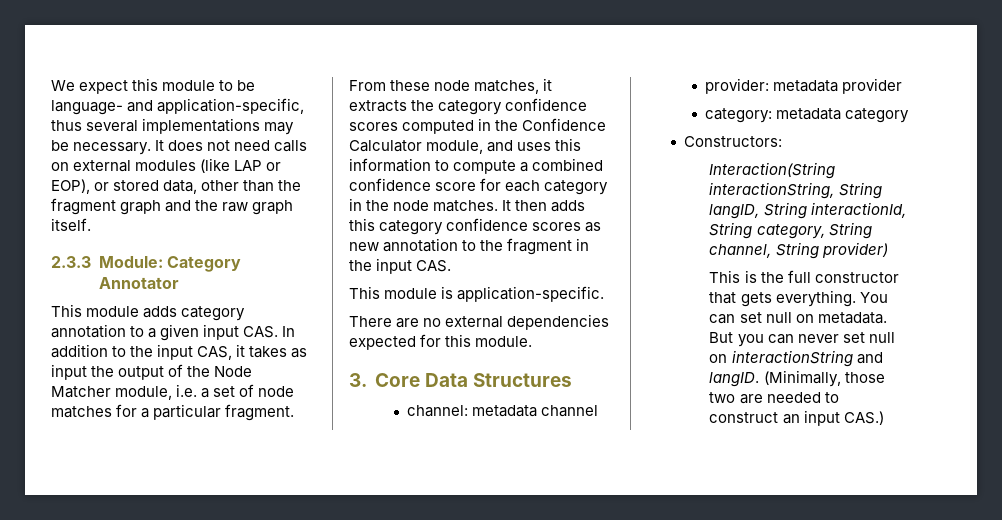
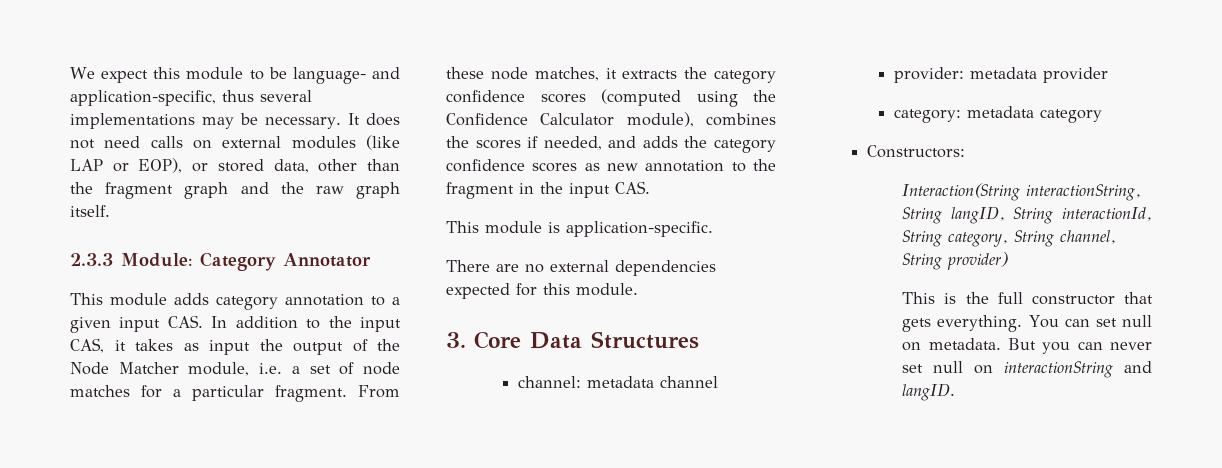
[402,118,492,134] computed in -> [601,89,738,107] (computed using
[426,138,582,154] [349,158,604,174] [349,178,609,195] [349,198,586,212] [349,218,375,231] module, and uses this information to compute a combined confidence score for each category in the node matches. It then adds this -> [626,112,776,127] [446,136,708,150] module), combines the scores if needed, and adds the
[763,370,885,387] [709,392,839,404] [709,410,884,426] (Minimally, those two are needed to construct an input CAS.) -> (956, 392) none

